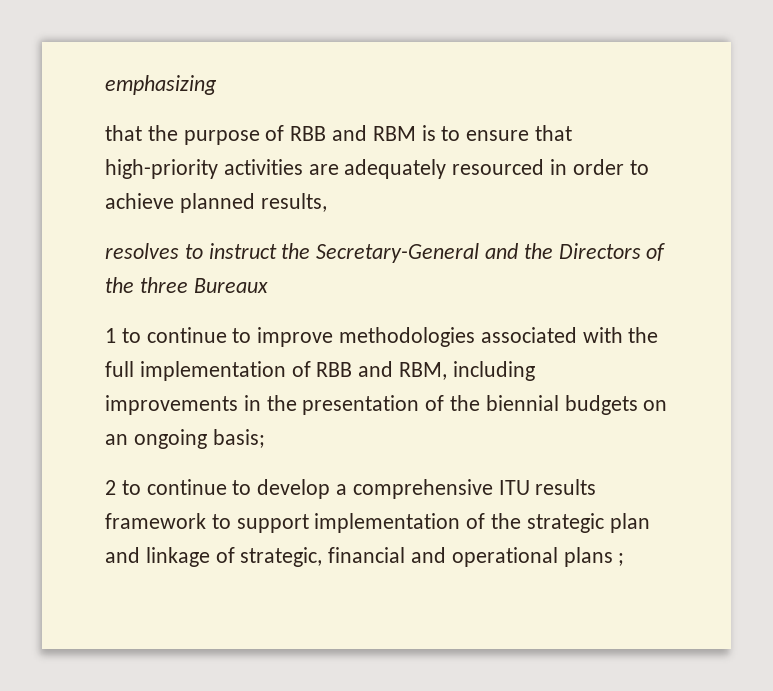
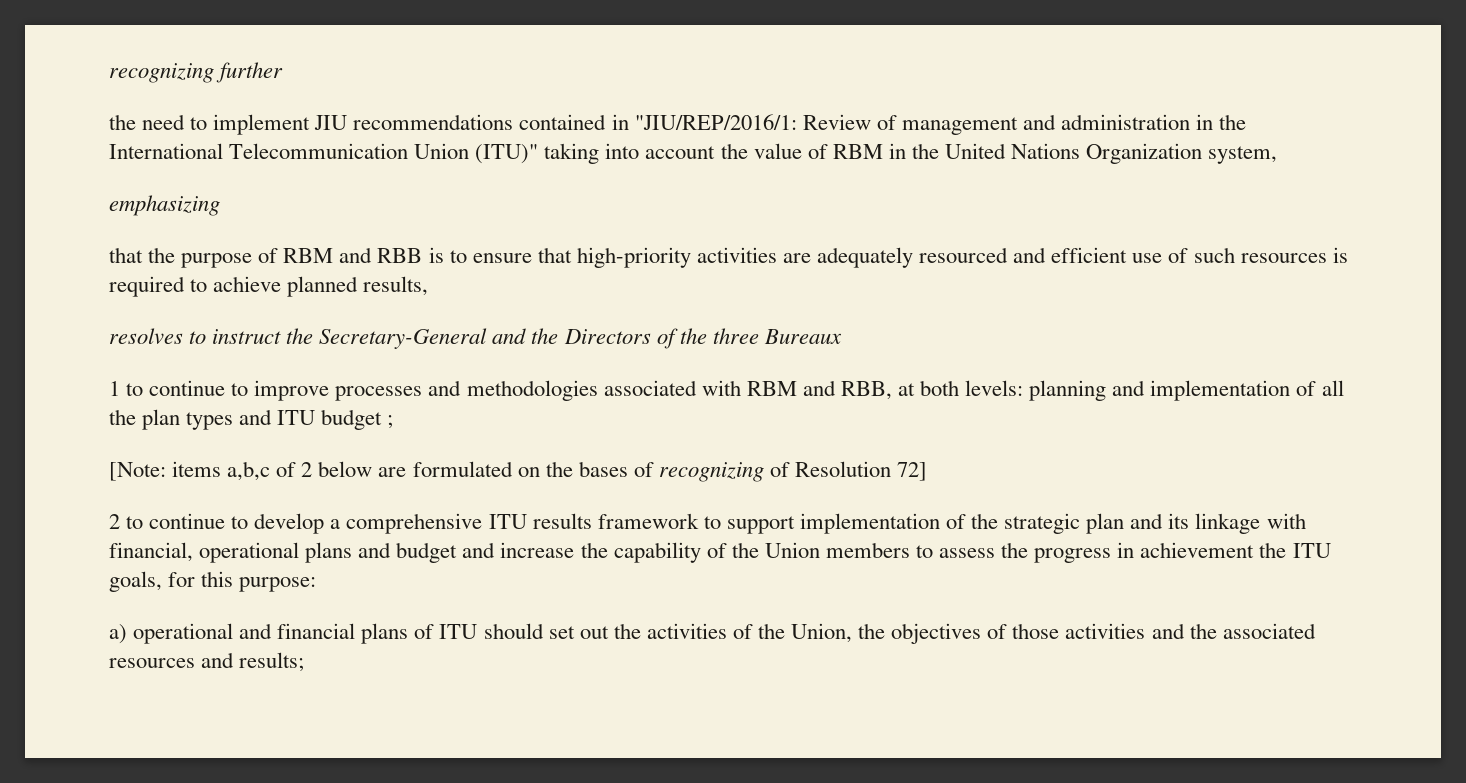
(105, 85) none -> [109,62,284,83] [109,114,1247,135] [109,143,1278,164] recognizing further // the need to implement JIU recommendations contained in "JIU/REP/2016/1: Review of management and administration in the International Telecommunication Union (ITU)" taking into account the value of RBM in the United Nations Organization system, //
[290,125,416,141] RBB and RBM -> [283,247,423,263] RBM and RBB
[550,159,624,175] in order -> [1013,247,1348,263] [109,276,185,297] and efficient use of such resources is required
(334, 337) none -> [335,380,462,401] processes and
[628,327,659,343] [105,361,535,381] [105,395,668,415] [105,429,265,449] the full implementation of RBB and RBM, including improvements in the presentation of the biennial budgets on an ongoing basis; -> [746,380,1344,401] [109,409,394,430] [109,461,928,482] RBM and RBB, at both levels: planning and implementation of all the plan types and ITU budget ; // [Note: items a,b,c of 2 below are formulated on the bases of recognizing of Resolution 72]
[145,547,625,567] linkage of strategic, financial and operational plans ; -> [1168,513,1306,534] [109,542,1331,563] [109,571,317,592] [109,623,1316,644] [109,652,305,672] its linkage with financial, operational plans and budget and increase the capability of the Union members to assess the progress in achievement the ITU goals, for this purpose: // a) operational and financial plans of ITU should set out the activities of the Union, the objectives of those activities and the associated resources and results;

